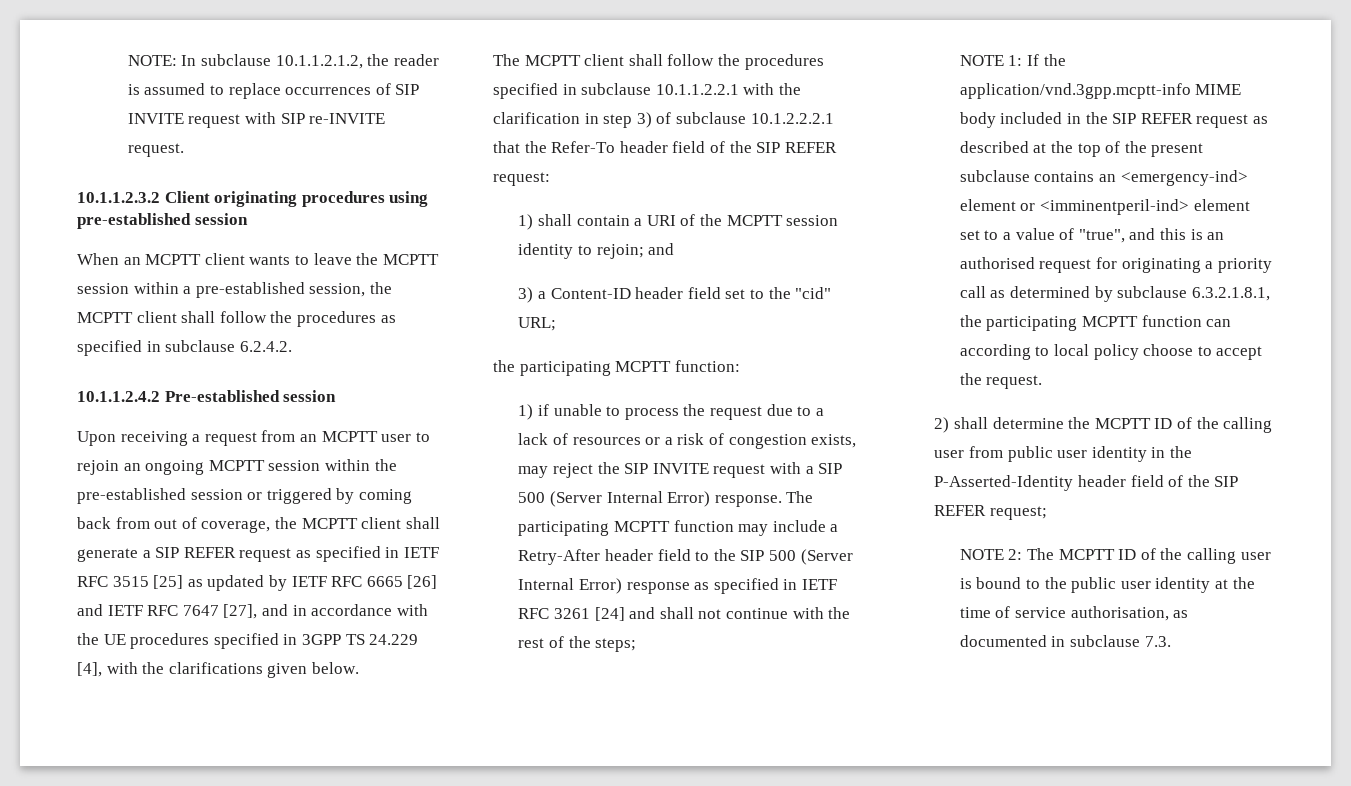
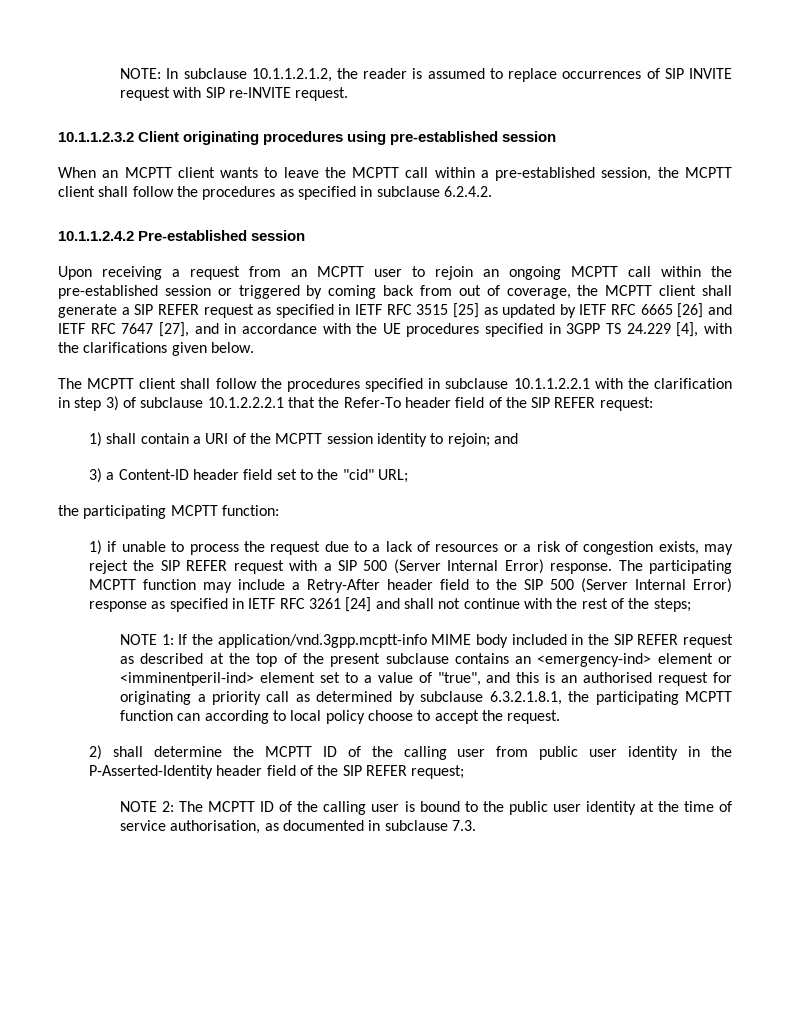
[77,283,129,294] session -> [405,167,429,178] call
[268,460,321,471] session -> [628,266,651,277] call
[652,463,709,474] INVITE -> [186,560,228,571] REFER

